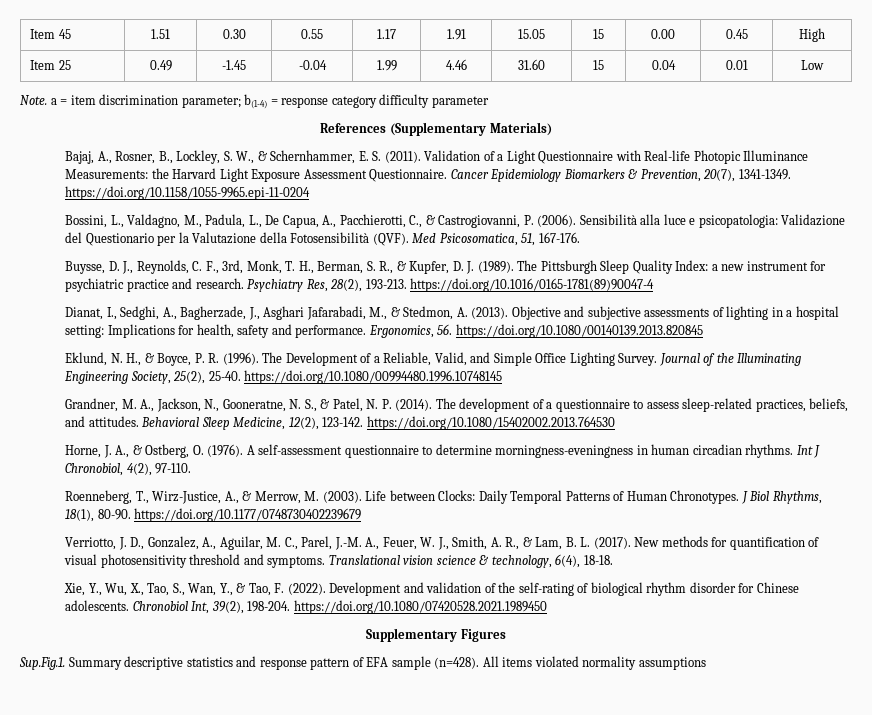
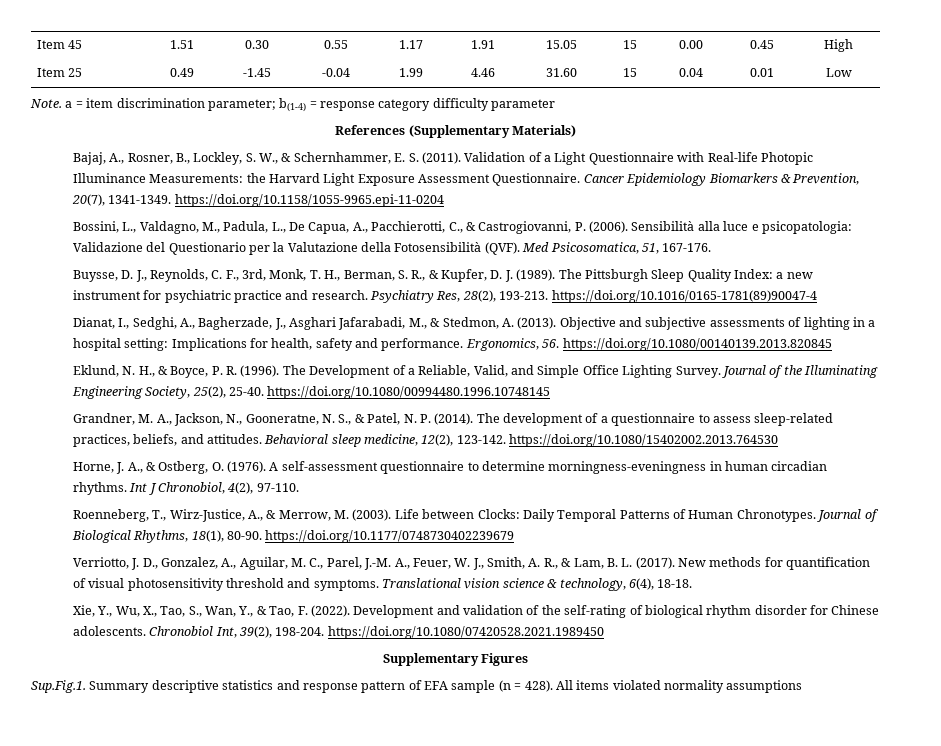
[201,417,286,430] Sleep Medicine, -> [331,434,419,447] sleep medicine,
[741,491,770,504] J Biol -> [817,509,879,522] [71,530,131,543] Journal of Biological
[434,657,480,669] (n=428). -> [498,680,553,692] (n = 428).

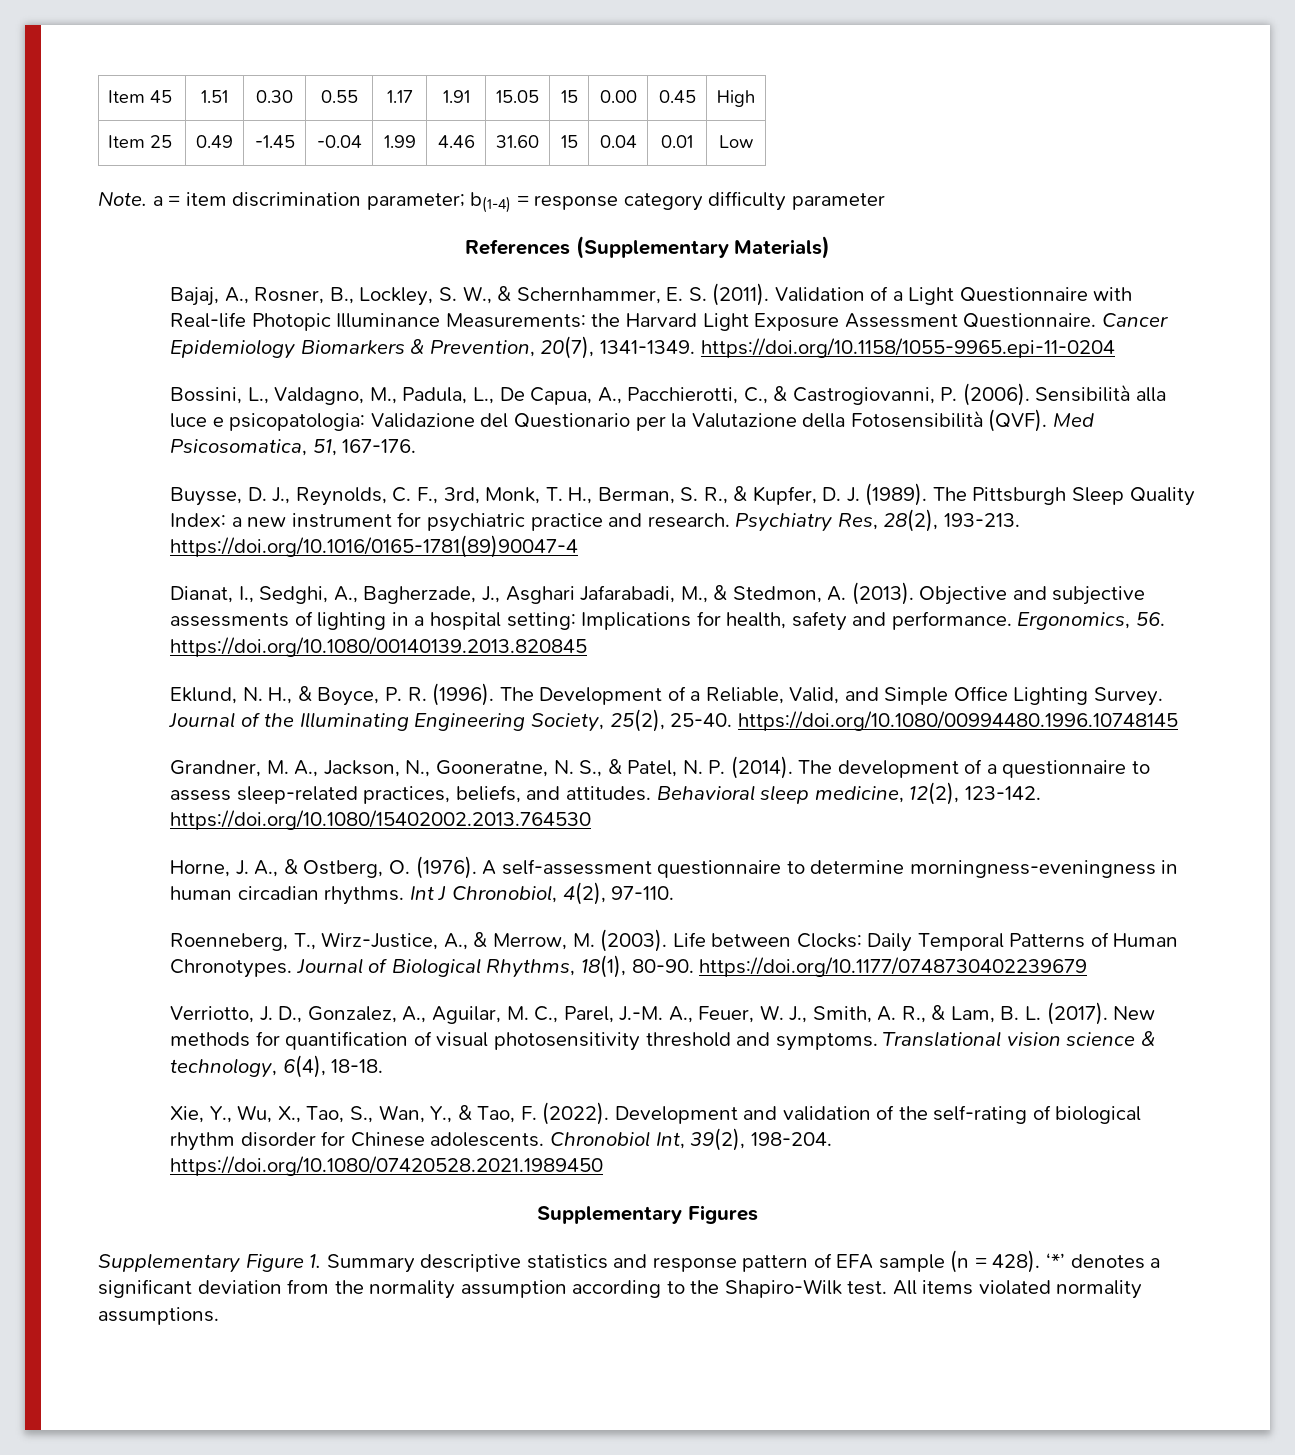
[31,680,86,693] Sup.Fig.1. -> [98,1253,322,1273] Supplementary Figure 1.
(553, 686) none -> [1046,1253,1161,1269] [98,1279,888,1299] ‘*’ denotes a significant deviation from the normality assumption according to the Shapiro-Wilk test.
[726,680,803,693] assumptions -> [98,1307,219,1325] assumptions.

